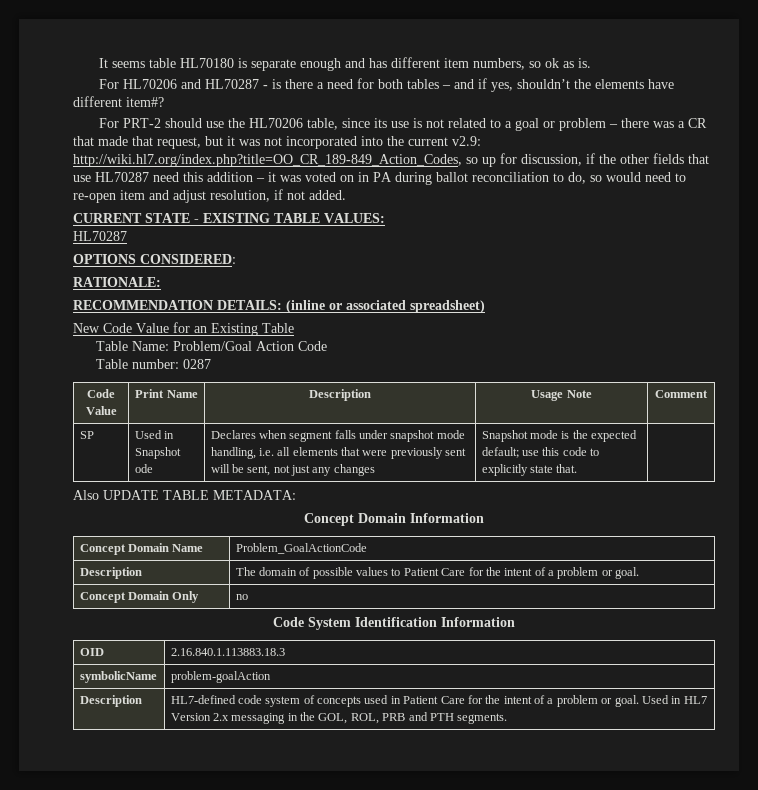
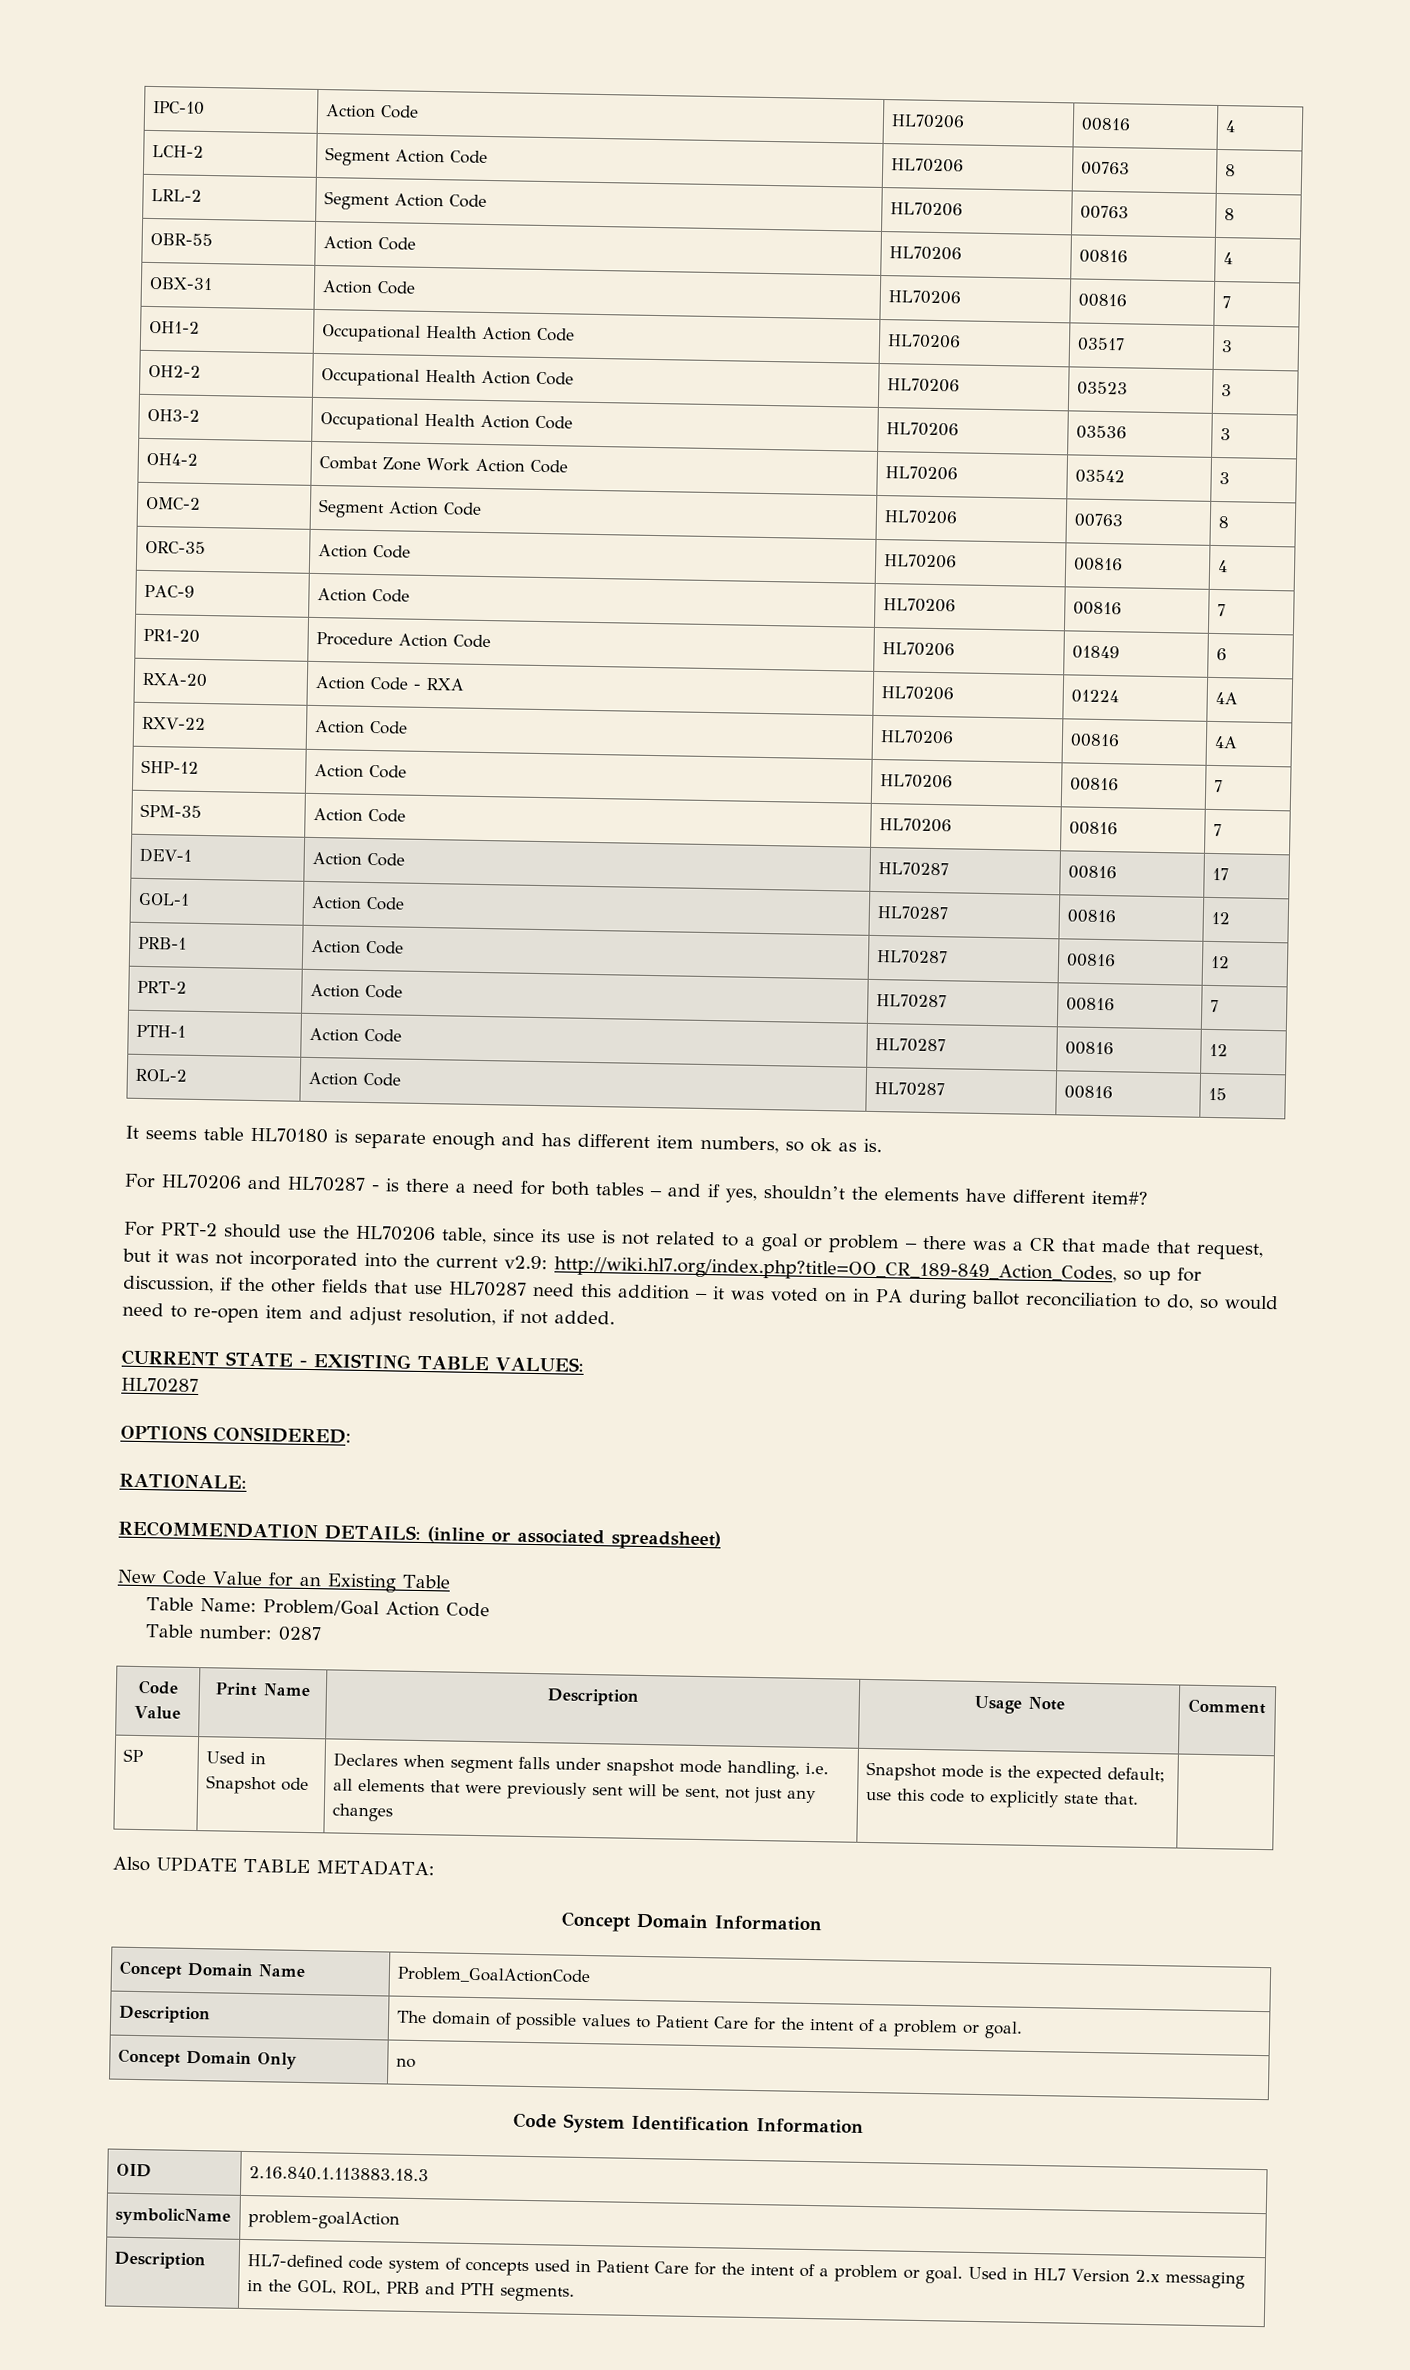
(98, 63) none -> [151,100,205,115] [324,104,419,119] [890,114,965,129] [1080,117,1131,132] [1224,120,1236,133] [151,144,204,158] [324,147,488,167] [890,158,964,173] [1080,161,1130,176] [1224,164,1236,177] [150,188,202,202] [323,191,487,211] [889,202,963,217] [1079,205,1129,220] [1223,208,1235,221] [149,232,213,247] [322,236,416,251] [888,246,962,261] [1078,249,1128,264] [1222,252,1233,265] [148,276,213,291] [321,280,416,295] [887,290,961,305] [1077,293,1127,308] [1221,296,1231,309] [148,320,200,334] [320,324,575,343] [886,334,961,349] [1076,337,1125,352] [1220,340,1233,353] [147,364,201,378] [320,368,574,387] [886,378,960,393] [1076,381,1128,396] [1220,384,1232,397] [146,408,200,422] [319,412,573,431] [885,422,959,437] [1075,425,1127,440] [1219,428,1231,441] [145,452,198,466] [318,456,568,474] [884,466,958,481] [1074,469,1125,484] [1218,472,1230,485] [144,496,201,510] [317,499,482,519] [883,510,958,525] [1073,513,1124,528] [1217,516,1229,529] [144,540,206,555] [317,543,411,559] [883,554,957,569] [1072,557,1123,572] [1216,560,1228,573] [143,584,195,598] [316,587,410,603] [882,598,956,613] [1072,601,1122,616] [1216,604,1226,617] [142,628,200,643] [315,631,491,649] [881,642,955,657] [1071,645,1120,660] [1215,648,1227,661] [141,672,208,688] [314,675,464,691] [880,686,954,701] [1070,689,1119,704] [1214,691,1238,705] [141,716,206,731] [313,719,408,735] [879,730,954,745] [1069,733,1120,748] [1213,735,1238,749] [140,759,199,774] [313,763,407,779] [879,774,953,789] [1069,777,1119,792] [1213,779,1223,793] [139,803,202,818] [312,807,406,823] [878,818,952,833] [1068,821,1118,836] [1212,823,1222,837] [138,847,192,863] [311,851,405,867] [877,862,949,877] [1067,865,1117,880] [1211,867,1229,881] [137,892,190,906] [310,895,405,911] [876,906,948,921] [1066,909,1116,924] [1210,911,1230,925] [137,936,187,950] [310,939,404,955] [875,950,948,965] [1065,953,1116,968] [1209,955,1230,969] [136,980,187,994] [309,983,403,999] [875,994,947,1009] [1065,997,1115,1012] [1209,999,1219,1013] [135,1024,186,1038] [308,1027,402,1043] [874,1037,946,1053] [1064,1041,1114,1056] [1208,1043,1228,1057] [134,1068,187,1082] [307,1071,401,1087] [873,1081,945,1097] [1063,1085,1113,1100] [1207,1087,1227,1101] IPC-10 | Action Code | HL70206 | 00816 | 4 // LCH-2 | Segment Action Code | HL70206 | 00763 | 8 // LRL-2 | Segment Action Code | HL70206 | 00763 | 8 // OBR-55 | Action Code | HL70206 | 00816 | 4 // OBX-31 | Action Code | HL70206 | 00816 | 7 // OH1-2 | Occupational Health Action Code | HL70206 | 03517 | 3 // OH2-2 | Occupational Health Action Code | HL70206 | 03523 | 3 // OH3-2 | Occupational Health Action Code | HL70206 | 03536 | 3 // OH4-2 | Combat Zone Work Action Code | HL70206 | 03542 | 3 // OMC-2 | Segment Action Code | HL70206 | 00763 | 8 // ORC-35 | Action Code | HL70206 | 00816 | 4 // PAC-9 | Action Code | HL70206 | 00816 | 7 // PR1-20 | Procedure Action Code | HL70206 | 01849 | 6 // RXA-20 | Action Code - RXA | HL70206 | 01224 | 4A // RXV-22 | Action Code | HL70206 | 00816 | 4A // SHP-12 | Action Code | HL70206 | 00816 | 7 // SPM-35 | Action Code | HL70206 | 00816 | 7 // DEV-1 | Action Code | HL70287 | 00816 | 17 // GOL-1 | Action Code | HL70287 | 00816 | 12 // PRB-1 | Action Code | HL70287 | 00816 | 12 // PRT-2 | Action Code | HL70287 | 00816 | 7 // PTH-1 | Action Code | HL70287 | 00816 | 12 // ROL-2 | Action Code | HL70287 | 00816 | 15 //

